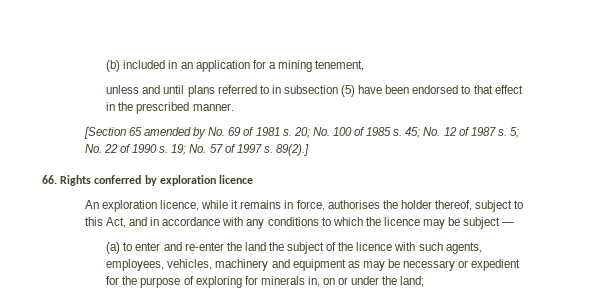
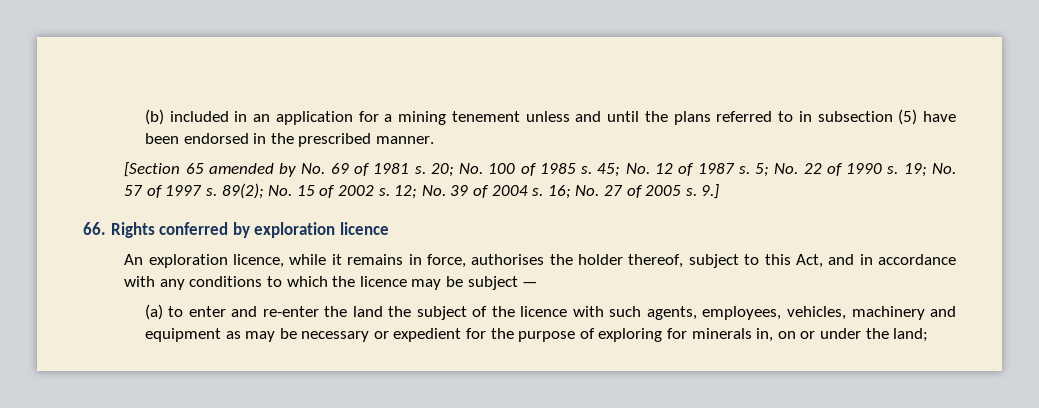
[315,60,365,71] tenement, // -> [451,111,520,122] tenement
(185, 89) none -> [644,111,668,122] the
[461,85,523,94] to that effect -> (249, 138) none
[275,144,309,156] 89(2).] -> [221,183,720,199] 89(2); No. 15 of 2002 s. 12; No. 39 of 2004 s. 16; No. 27 of 2005 s. 9.]

